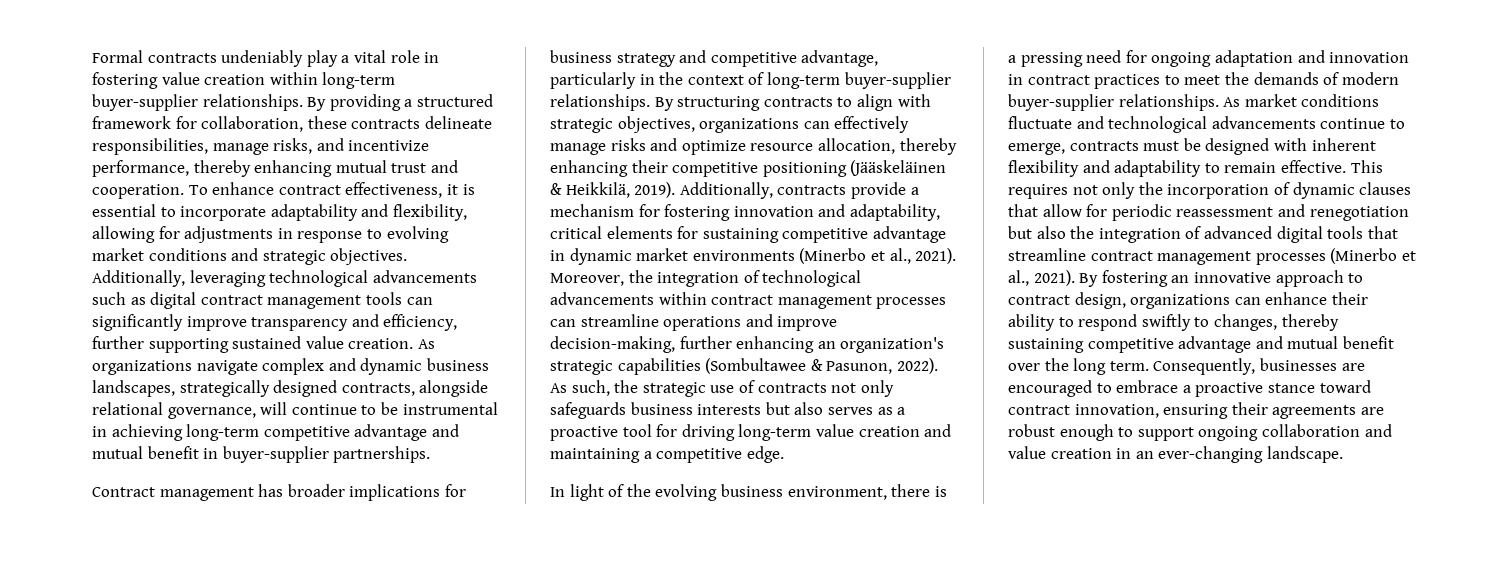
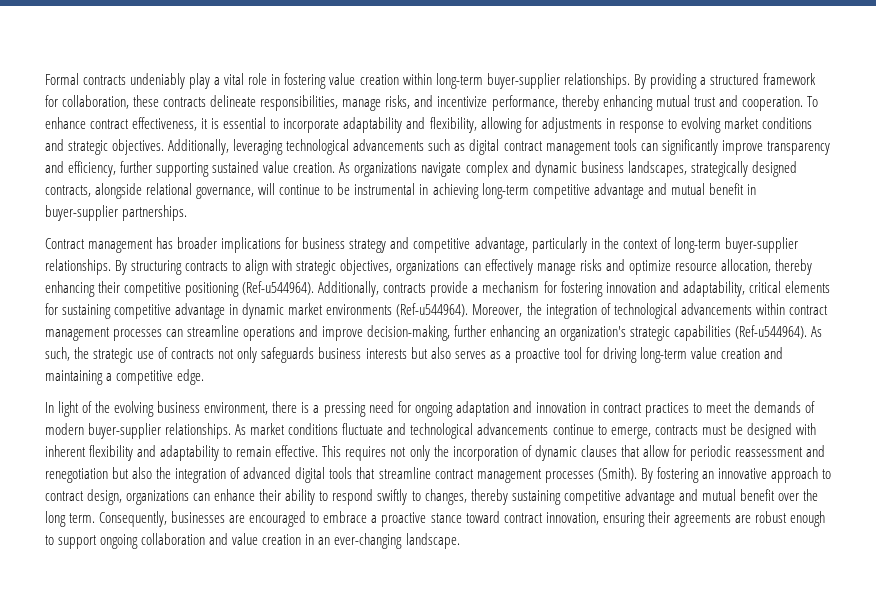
[850,160,947,176] [550,182,676,198] (Jääskeläinen & Heikkilä, 2019). -> [242,281,315,295] (Ref-u544964).
[799,248,957,264] (Minerbo et al., 2021). -> [396,303,469,317] (Ref-u544964).
[705,358,938,374] (Sombultawee & Pasunon, 2022). -> [734,325,807,339] (Ref-u544964).
[1330,248,1416,264] [1008,270,1075,286] (Minerbo et al., 2021). -> [597,467,637,481] (Smith).

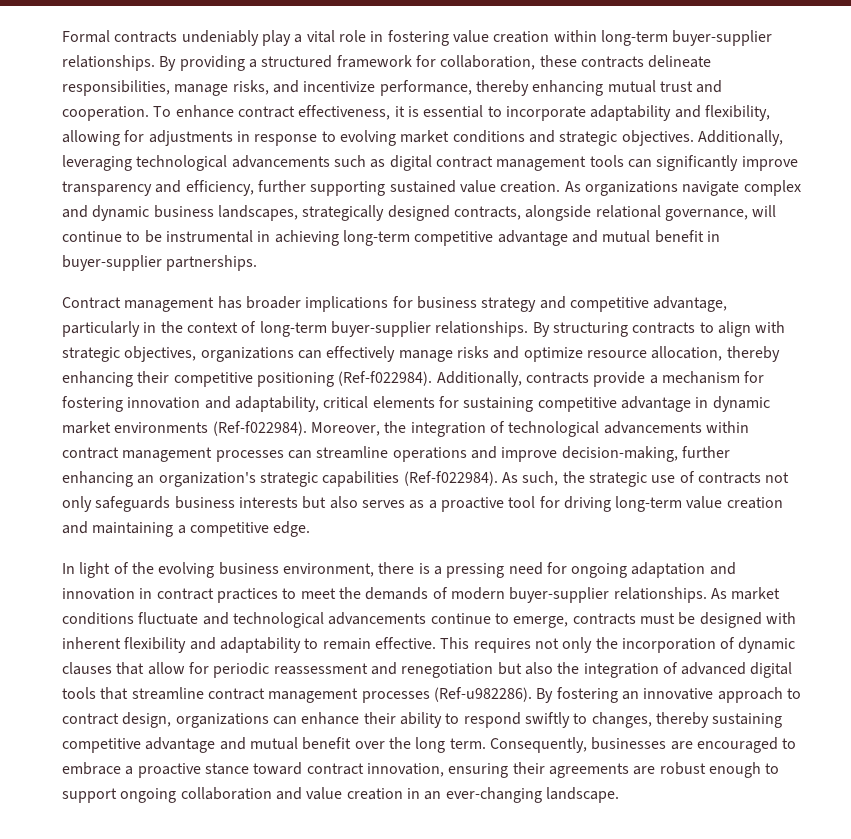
[242,281,315,295] (Ref-u544964). -> [338,371,433,386] (Ref-f022984).
[396,303,469,317] (Ref-u544964). -> [212,421,307,436] (Ref-f022984).
[734,325,807,339] (Ref-u544964). -> [403,471,498,486] (Ref-f022984).
[597,467,637,481] (Smith). -> [433,687,532,702] (Ref-u982286).

